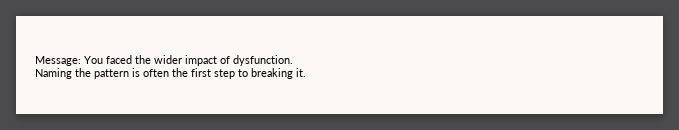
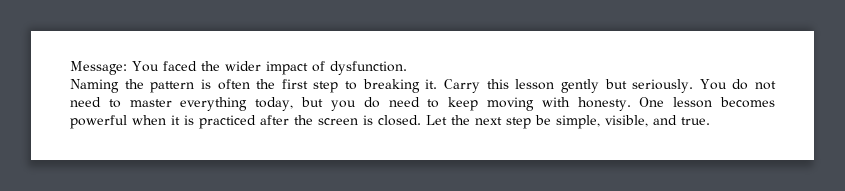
(306, 72) none -> [443,79,776,93] [70,97,775,111] [70,115,710,129] Carry this lesson gently but seriously. You do not need to master everything today, but you do need to keep moving with honesty. One lesson becomes powerful when it is practiced after the screen is closed. Let the next step be simple, visible, and true.

